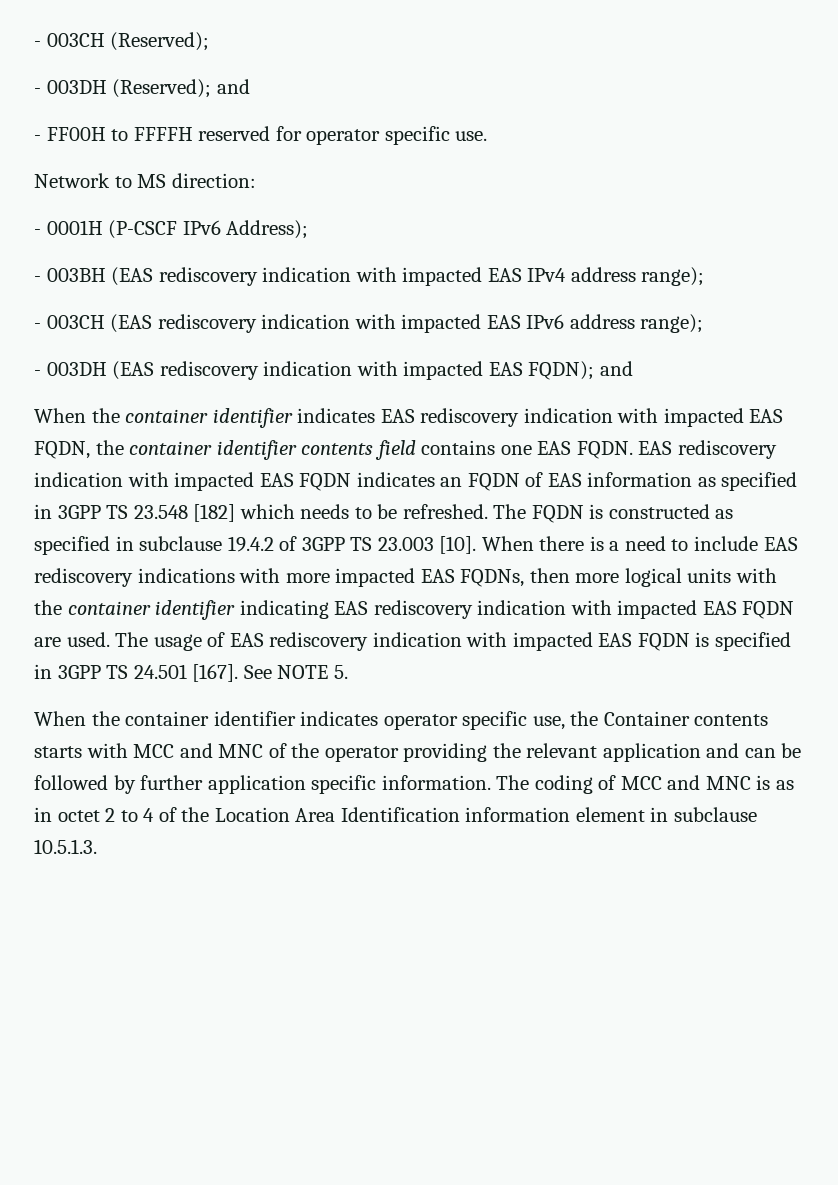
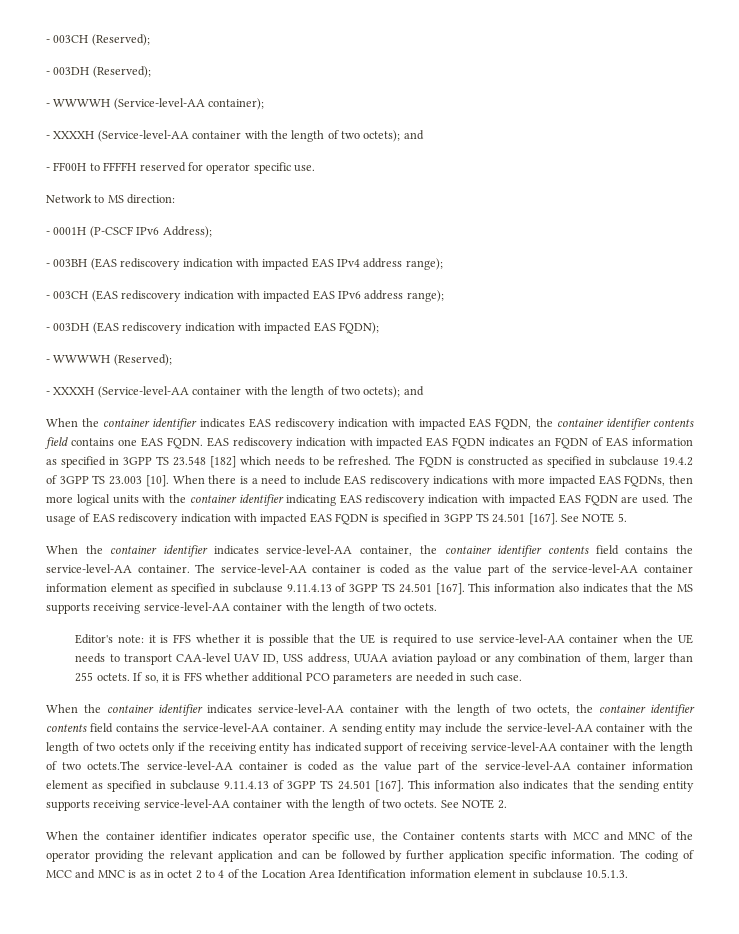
(212, 88) none -> [46,98,265,110] [46,130,401,142] // - WWWWH (Service-level-AA container); // - XXXXH (Service-level-AA container with the length of two octets);
(595, 370) none -> [46,354,172,366] [46,386,401,398] // - WWWWH (Reserved); // - XXXXH (Service-level-AA container with the length of two octets);
(348, 672) none -> [46,545,694,557] [46,564,693,576] [46,583,694,595] [46,602,438,614] [75,634,694,646] [75,653,694,665] [75,672,523,684] [46,704,695,716] [46,723,693,735] [46,742,693,754] [46,761,693,773] [46,780,694,792] [46,799,507,811] // When the container identifier indicates service-level-AA container, the container identifier contents field contains the service-level-AA container. The service-level-AA container is coded as the value part of the service-level-AA container information element as specified in subclause 9.11.4.13 of 3GPP TS 24.501 [167]. This information also indicates that the MS supports receiving service-level-AA container with the length of two octets. // Editor's note: it is FFS whether it is possible that the UE is required to use service-level-AA container when the UE needs to transport CAA-level UAV ID, USS address, UUAA aviation payload or any combination of them, larger than 255 octets. If so, it is FFS whether additional PCO parameters are needed in such case. // When the container identifier indicates service-level-AA container with the length of two octets, the container identifier contents field contains the service-level-AA container. A sending entity may include the service-level-AA container with the length of two octets only if the receiving entity has indicated support of receiving service-level-AA container with the length of two octets.The service-level-AA container is coded as the value part of the service-level-AA container information element as specified in subclause 9.11.4.13 of 3GPP TS 24.501 [167]. This information also indicates that the sending entity supports receiving service-level-AA container with the length of two octets. See NOTE 2.

